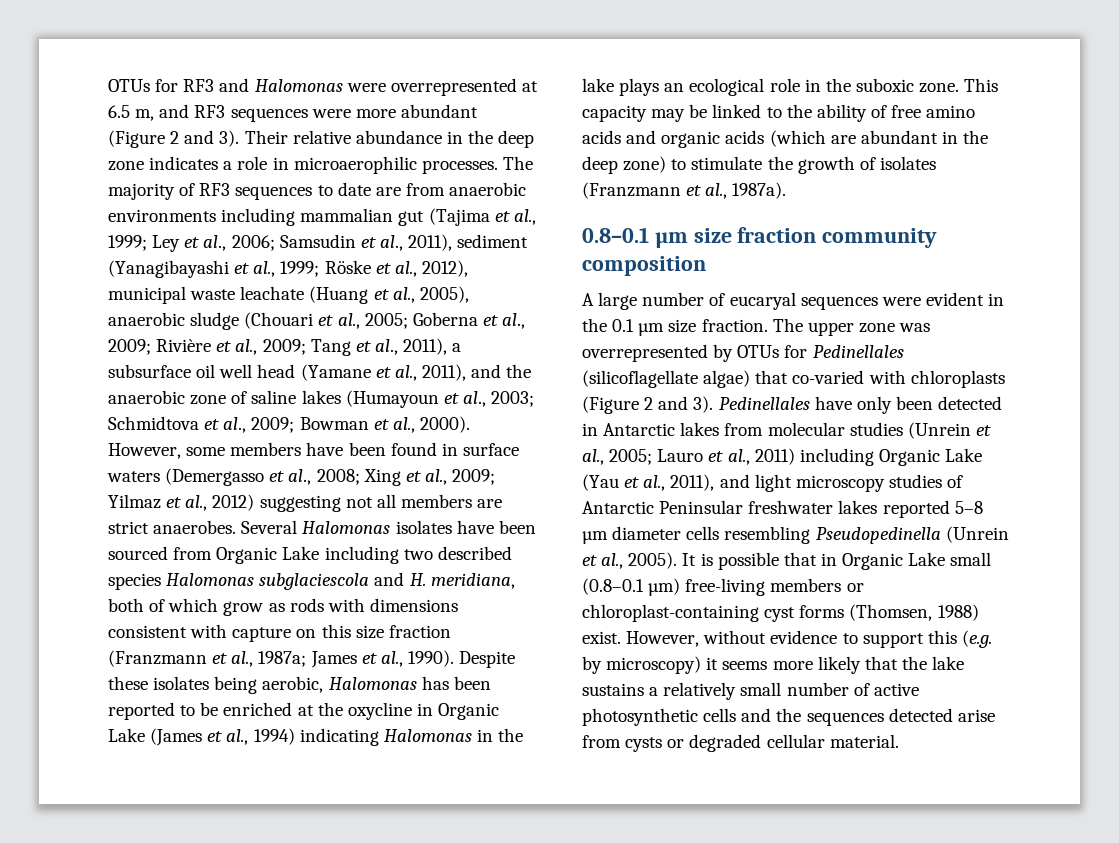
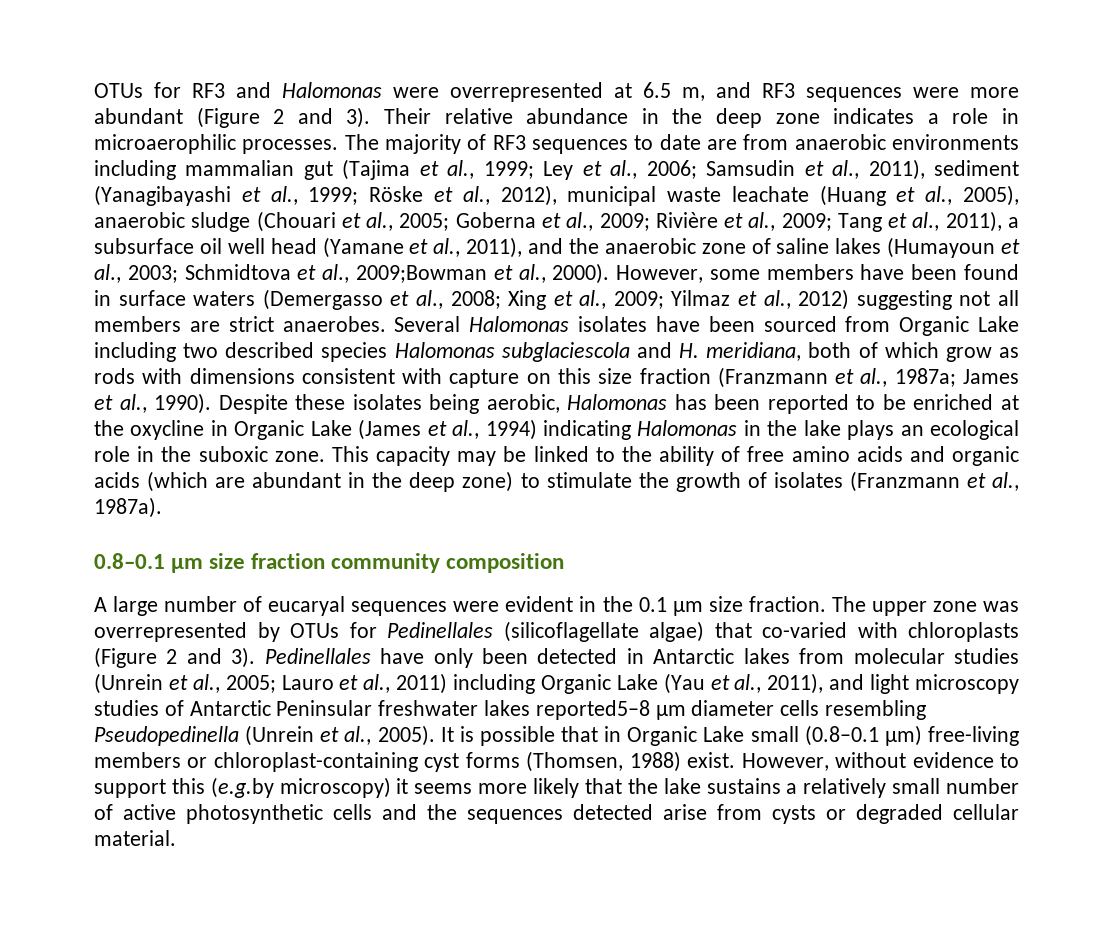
[251,417,369,433] 2009; Bowman -> [355,265,487,283] 2009;Bowman
[882,500,983,518] reported 5–8 -> [535,700,650,720] reported5–8
[961,630,992,648] [582,656,602,674] (e.g. by -> [210,777,274,798] (e.g.by

